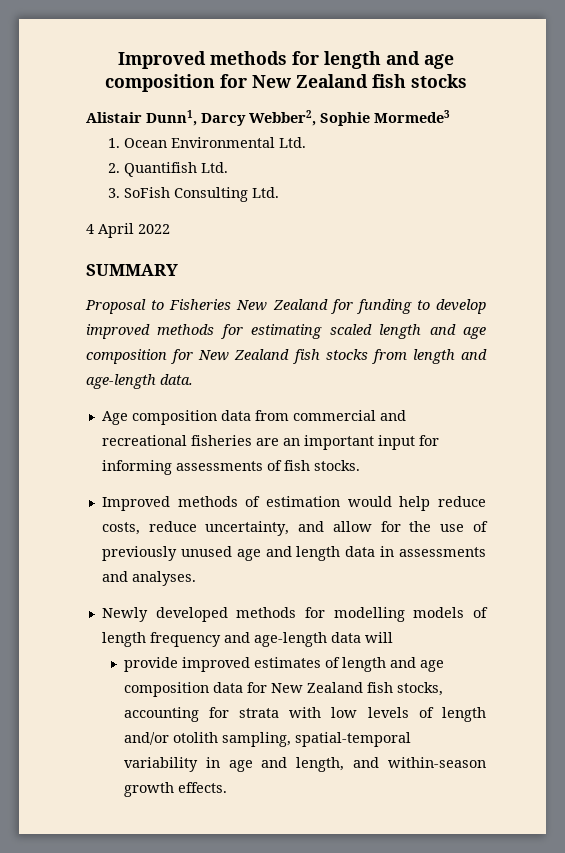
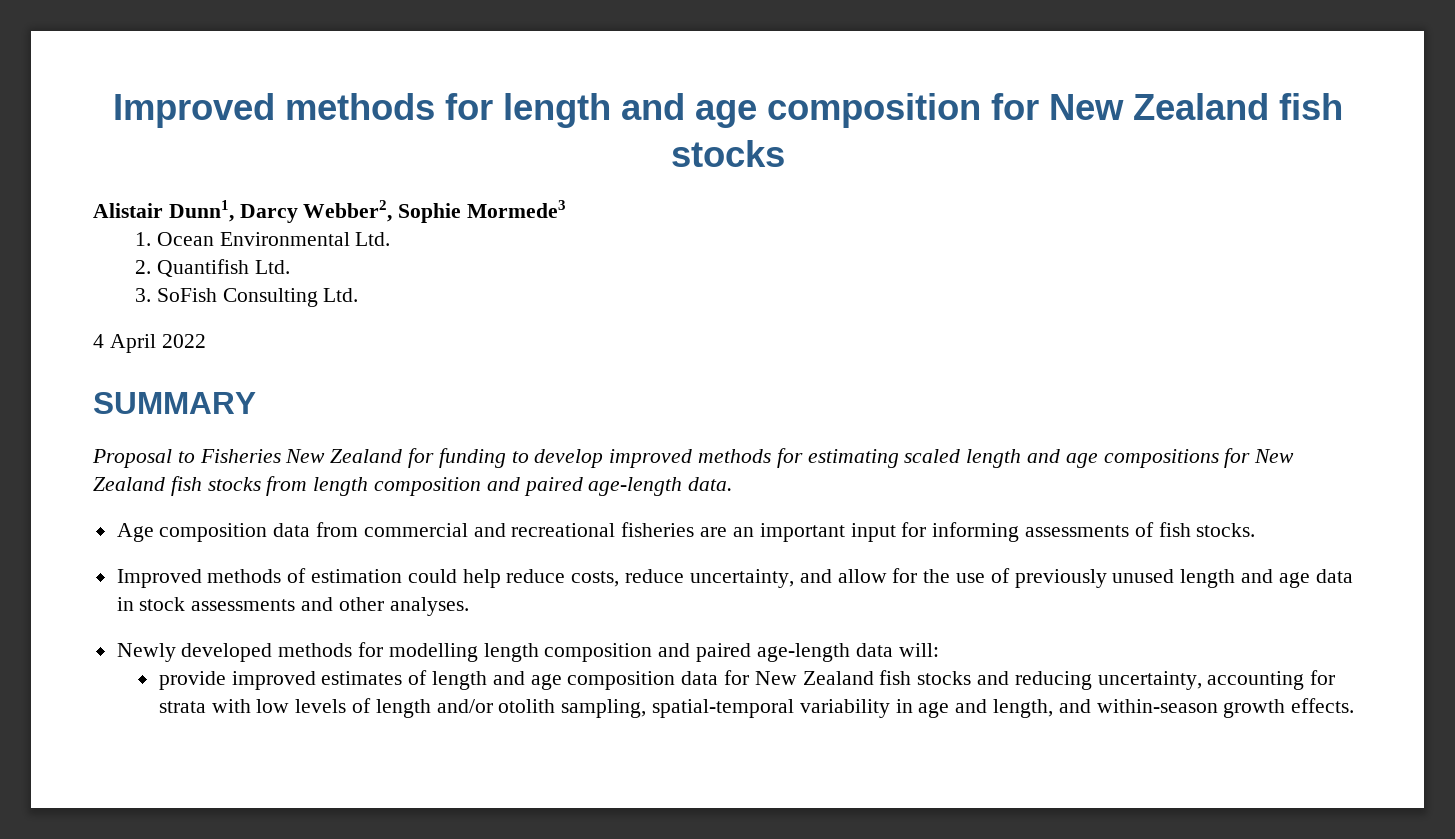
[86,349,167,364] composition -> [1103,449,1219,468] compositions
[461,349,487,360] and -> [374,477,583,496] composition and paired
[347,496,392,507] would -> [407,569,457,583] could
[236,546,341,561] age and length -> [1180,569,1310,588] length and age
(395, 551) none -> [139,597,186,611] stock
(128, 576) none -> [338,597,384,611] other
[413,607,489,618] [101,632,250,647] models of length frequency and -> [483,643,752,662] length composition and paired
[364,632,393,643] will -> [898,643,939,657] will:
[396,682,443,696] stocks, -> [917,671,1202,690] stocks and reducing uncertainty,

